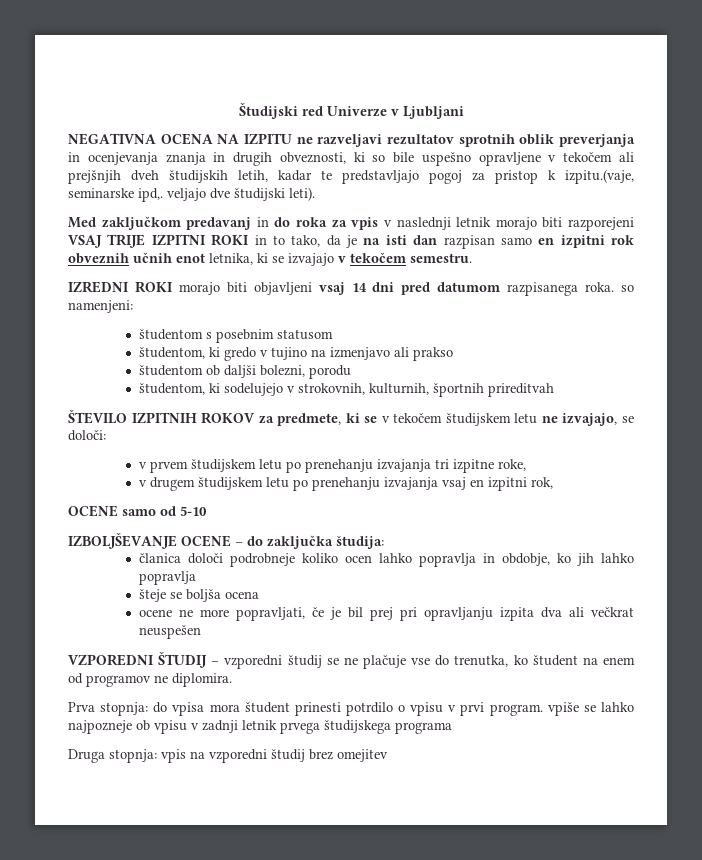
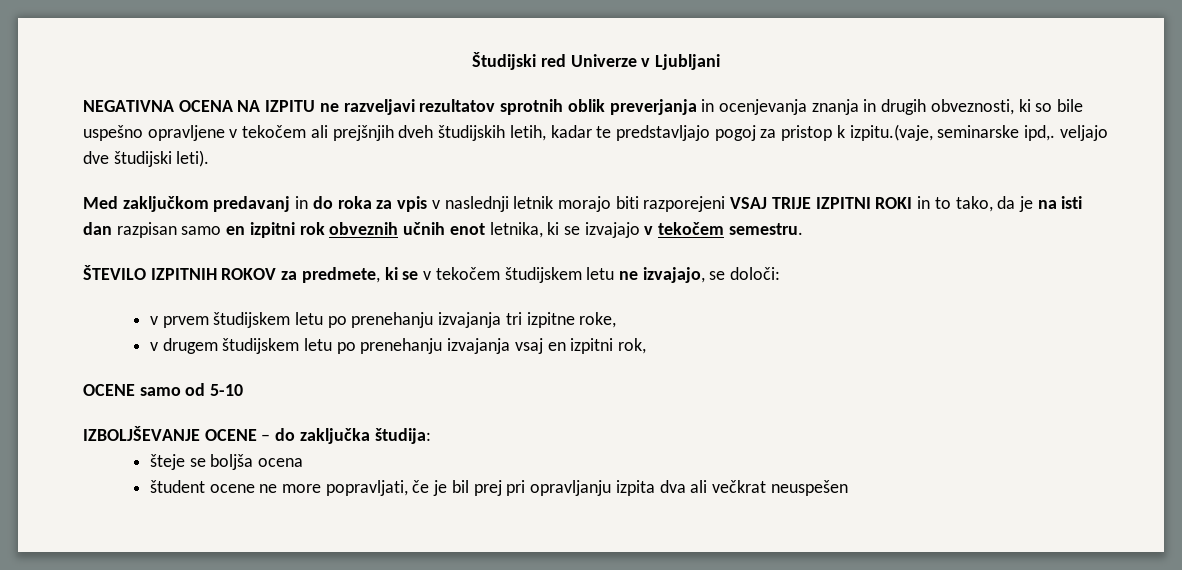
[68,281,634,296] [68,300,133,313] [138,329,333,343] [138,347,453,361] [138,365,351,379] [138,383,554,397] // IZREDNI ROKI morajo biti objavljeni vsaj 14 dni pred datumom razpisanega roka. so namenjeni: // študentom s posebnim statusom // študentom, ki gredo v tujino na izmenjavo ali prakso // študentom ob daljši bolezni, porodu // študentom, ki sodelujejo v strokovnih, kulturnih, športnih prireditvah -> (803, 229) none
[138,553,635,567] [138,571,196,585] // članica določi podrobneje koliko ocen lahko popravlja in obdobje, ko jih lahko popravlja -> (431, 436) none
(259, 595) none -> [149,480,205,493] študent
[68,652,636,669] [68,673,232,687] [68,702,634,716] [68,720,452,734] [68,749,388,763] // VZPOREDNI ŠTUDIJ – vzporedni študij se ne plačuje vse do trenutka, ko študent na enem od programov ne diplomira. // Prva stopnja: do vpisa mora študent prinesti potrdilo o vpisu v prvi program. vpiše se lahko najpozneje ob vpisu v zadnji letnik prvega študijskega programa // Druga stopnja: vpis na vzporedni študij brez omejitev -> (848, 488) none

